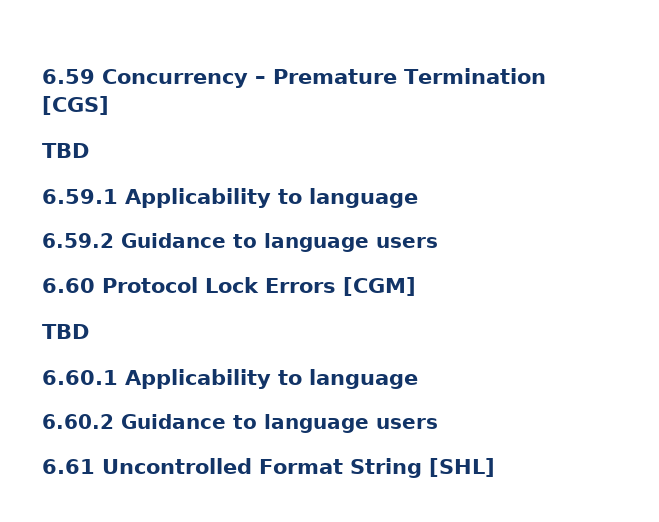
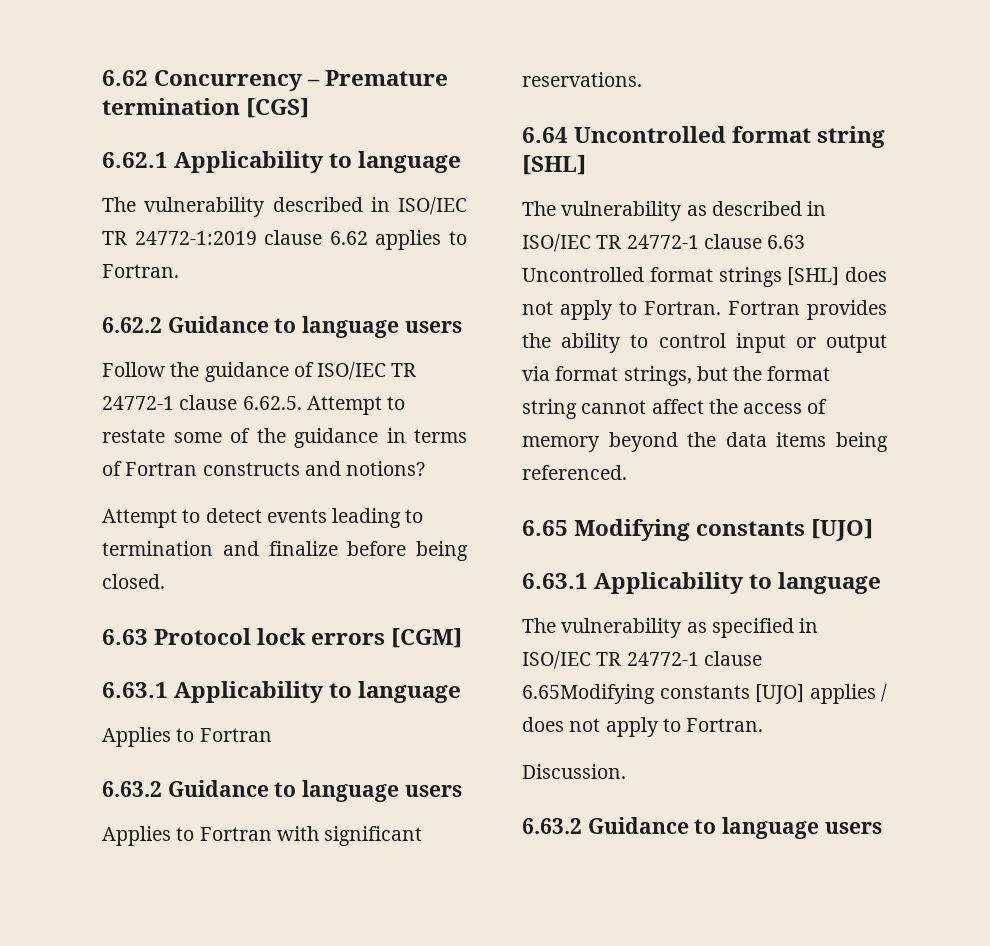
[42,69,95,84] 6.59 -> [102,70,148,86] 6.62
[404,68,546,84] Termination -> [102,98,240,115] termination
[42,143,89,158] [42,188,418,208] [42,233,438,252] [42,277,336,293] TBD // 6.59.1 Applicability to language // 6.59.2 Guidance to language users // 6.60 Protocol Lock Errors -> [102,151,462,173] [102,197,467,217] [102,230,467,250] [102,264,179,278] [102,316,462,338] [102,362,417,382] [102,395,406,415] [102,428,467,448] [102,461,426,476] [102,508,424,528] [102,541,468,561] [102,574,165,589] [102,628,386,645] 6.62.1 Applicability to language // The vulnerability described in ISO/IEC TR 24772-1:2019 clause 6.62 applies to Fortran. // 6.62.2 Guidance to language users // Follow the guidance of ISO/IEC TR 24772-1 clause 6.62.5. Attempt to restate some of the guidance in terms of Fortran constructs and notions? // Attempt to detect events leading to termination and finalize before being closed. // 6.63 Protocol lock errors
[42,324,89,339] [42,369,418,389] [42,414,438,433] [42,458,495,478] TBD // 6.60.1 Applicability to language // 6.60.2 Guidance to language users // 6.61 Uncontrolled Format String [SHL] -> [102,681,462,703] [102,727,272,747] [102,780,462,802] [102,826,423,846] [522,72,642,87] [522,126,886,148] [522,155,586,175] [522,201,827,221] [522,234,806,252] [522,267,887,287] [522,300,887,320] [522,333,887,353] [522,366,831,386] [522,399,828,419] [522,432,888,452] [522,465,627,480] [522,519,874,541] [522,572,882,594] [522,618,819,638] [522,651,762,669] [522,684,887,704] [522,717,764,737] [522,764,626,779] [522,817,882,839] 6.63.1 Applicability to language // Applies to Fortran // 6.63.2 Guidance to language users // Applies to Fortran with significant reservations. // 6.64 Uncontrolled format string [SHL] // The vulnerability as described in ISO/IEC TR 24772-1 clause 6.63 Uncontrolled format strings [SHL] does not apply to Fortran. Fortran provides the ability to control input or output via format strings, but the format string cannot affect the access of memory beyond the data items being referenced. // 6.65 Modifying constants [UJO] // 6.63.1 Applicability to language // The vulnerability as specified in ISO/IEC TR 24772-1 clause 6.65Modifying constants [UJO] applies / does not apply to Fortran. // Discussion. // 6.63.2 Guidance to language users

